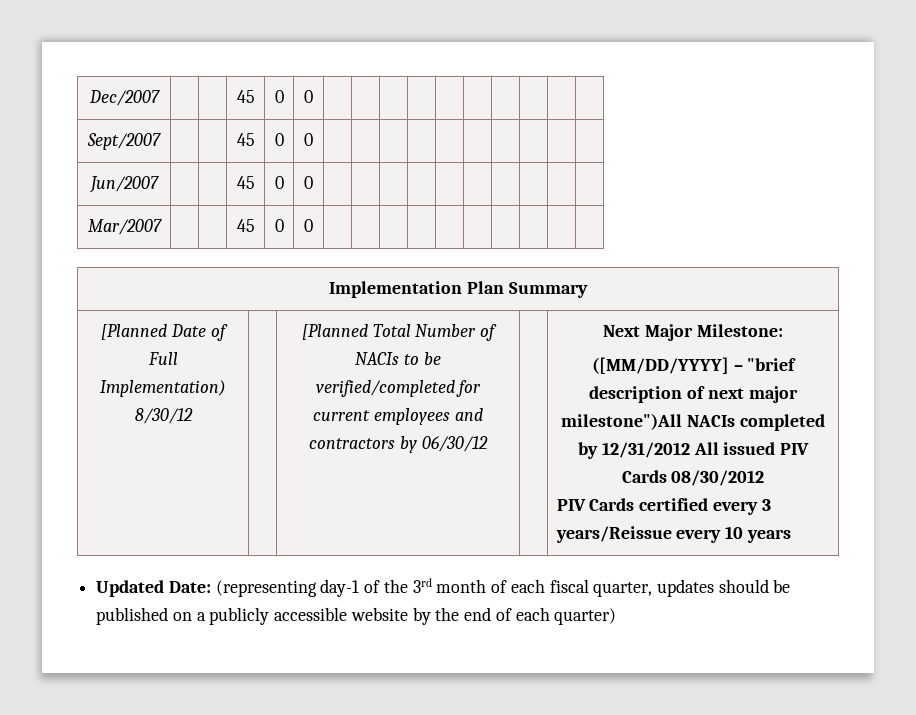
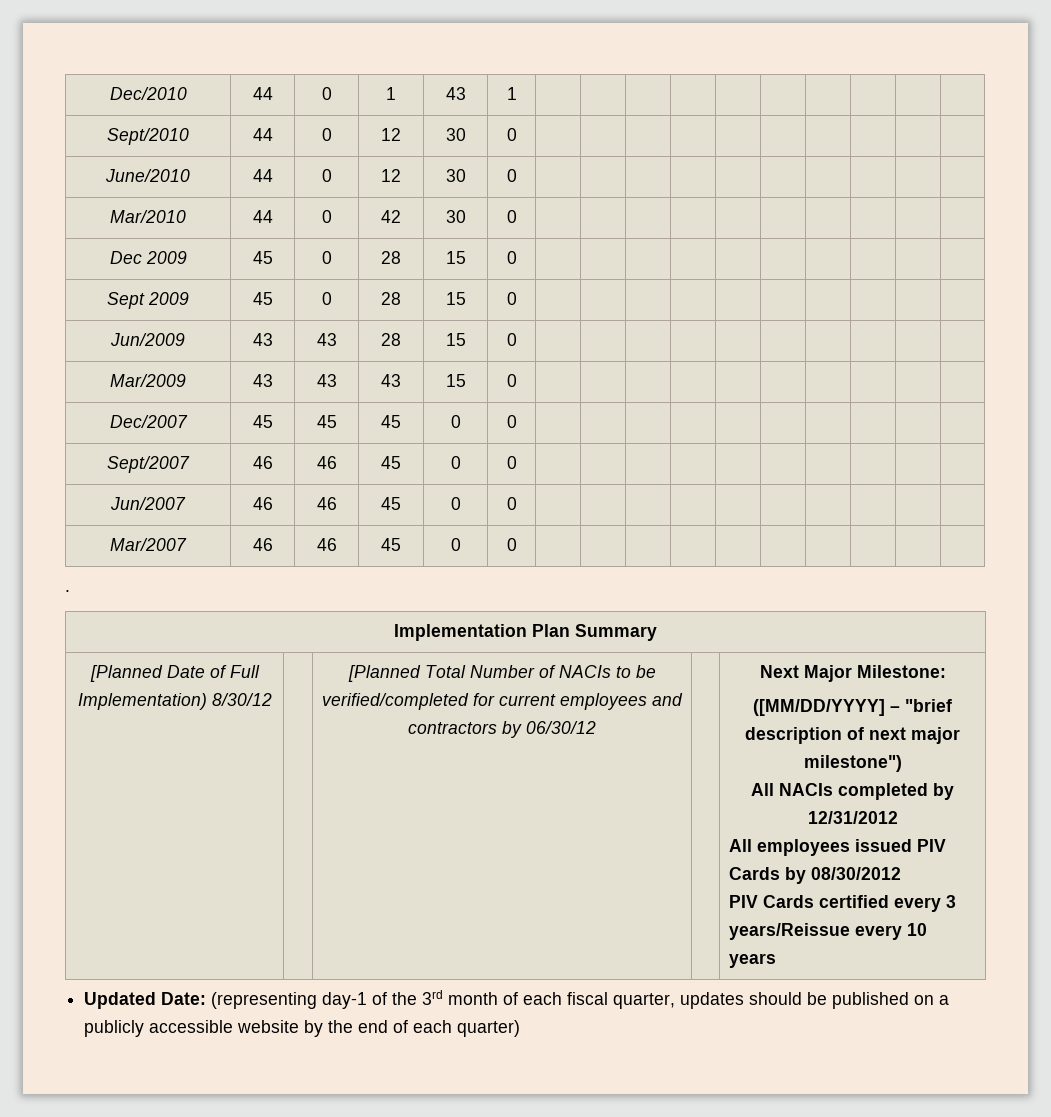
(88, 98) none -> [109,87,187,100] [252,87,273,100] [321,87,332,100] [386,87,396,100] [445,87,466,100] [506,87,517,100] [107,128,189,145] [252,128,273,141] [321,128,332,141] [381,128,401,141] [445,128,466,141] [506,128,517,141] [105,169,190,182] [252,169,273,182] [321,169,332,182] [381,169,401,182] [445,169,466,182] [506,169,517,182] [110,210,186,223] [252,210,273,223] [321,210,332,223] [381,210,401,223] [445,210,466,223] [506,210,517,223] [109,251,187,264] [252,251,273,264] [321,251,332,264] [381,251,401,264] [445,251,466,264] [506,251,517,264] [107,292,189,309] [252,292,273,305] [321,292,332,305] [381,292,401,305] [445,292,466,305] [506,292,517,305] [110,333,185,346] [252,333,273,346] [316,333,337,346] [381,333,401,346] [445,333,466,346] [506,333,517,346] [110,374,186,387] [252,374,273,387] [316,374,337,387] [381,374,401,387] [445,374,466,387] [506,374,517,387] Dec/2010 | 44 | 0 | 1 | 43 | 1 | | | | | | | | | | // Sept/2010 | 44 | 0 | 12 | 30 | 0 | | | | | | | | | | // June/2010 | 44 | 0 | 12 | 30 | 0 | | | | | | | | | | // Mar/2010 | 44 | 0 | 42 | 30 | 0 | | | | | | | | | | // Dec 2009 | 45 | 0 | 28 | 15 | 0 | | | | | | | | | | // Sept 2009 | 45 | 0 | 28 | 15 | 0 | | | | | | | | | | // Jun/2009 | 43 | 43 | 28 | 15 | 0 | | | | | | | | | | // Mar/2009 | 43 | 43 | 43 | 15 | 0 | | | | | | | | | | //
(160, 98) | -> [252,415,273,428] [316,415,337,428] 45 | 45
(161, 141) | -> [252,456,273,469] [316,456,337,469] 46 | 46
(159, 184) | -> [252,497,273,510] [316,497,337,510] 46 | 46
[236,219,255,232] [274,219,284,232] [304,219,313,232] | | 45 | 0 | 0 | | | | | | | | | | -> [252,538,273,551] [316,538,337,551] [381,538,401,551] [450,538,461,551] [506,538,517,551] [65,590,70,592] 46 | 46 | 45 | 0 | 0 | | | | | | | | | | // .
[561,413,683,430] milestone")All -> [803,755,902,772] [751,783,774,796] milestone") // All
[693,442,719,455] All -> [728,839,850,856] // All employees
(667, 476) none -> [784,867,806,884] by

